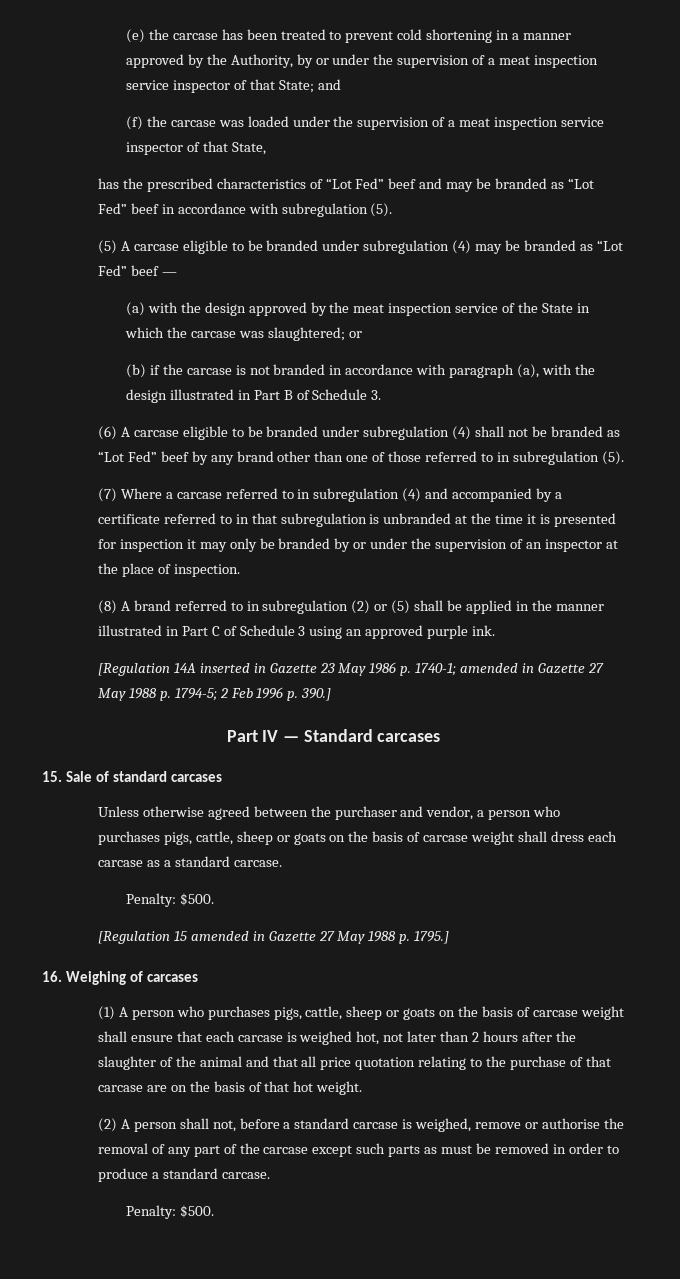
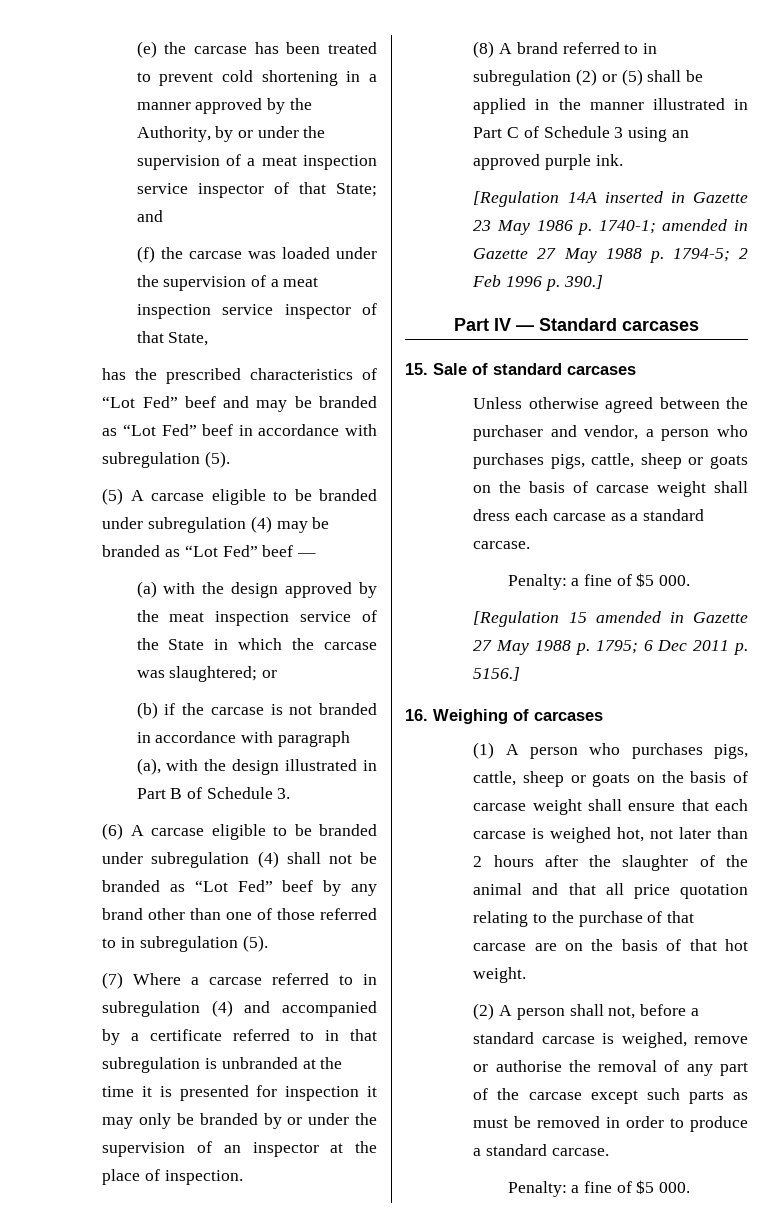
[179,893,214,906] $500. -> [571,573,691,587] a fine of $5 000.
[414,931,450,944] 1795.] -> [595,640,748,655] [473,667,521,681] 1795; 6 Dec 2011 p. 5156.]
[179,1205,214,1218] $500. -> [571,1180,691,1194] a fine of $5 000.

